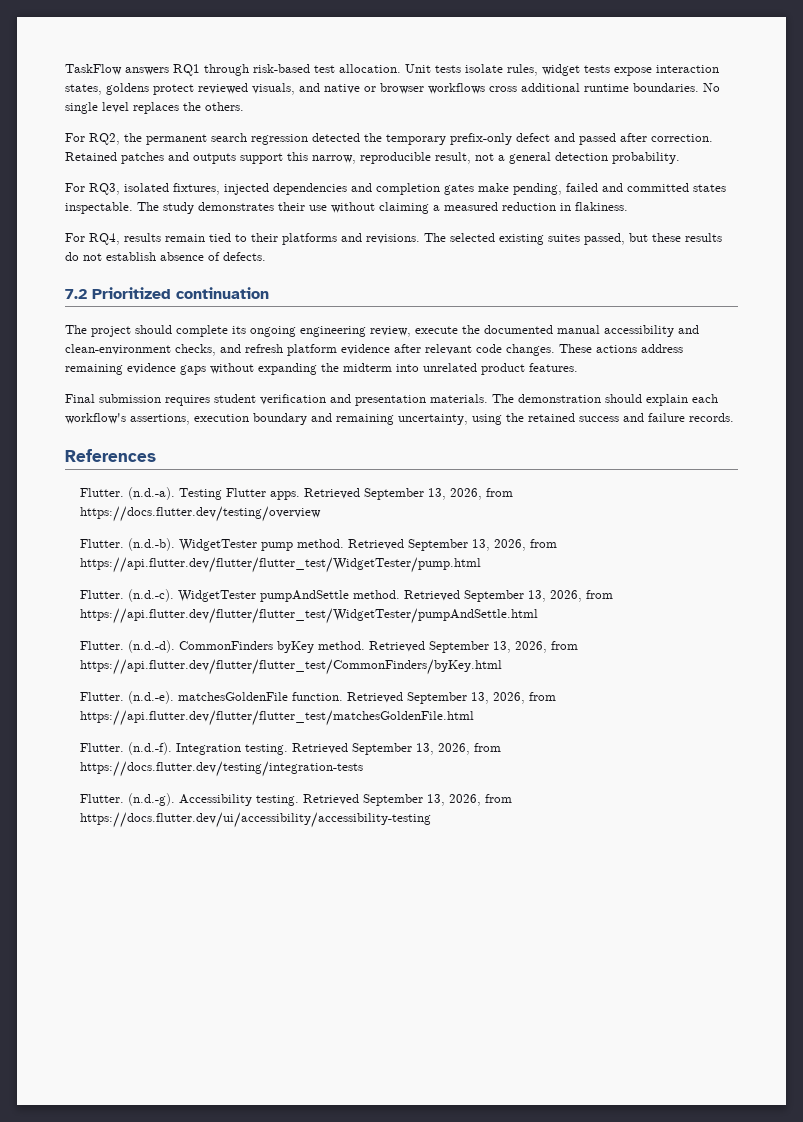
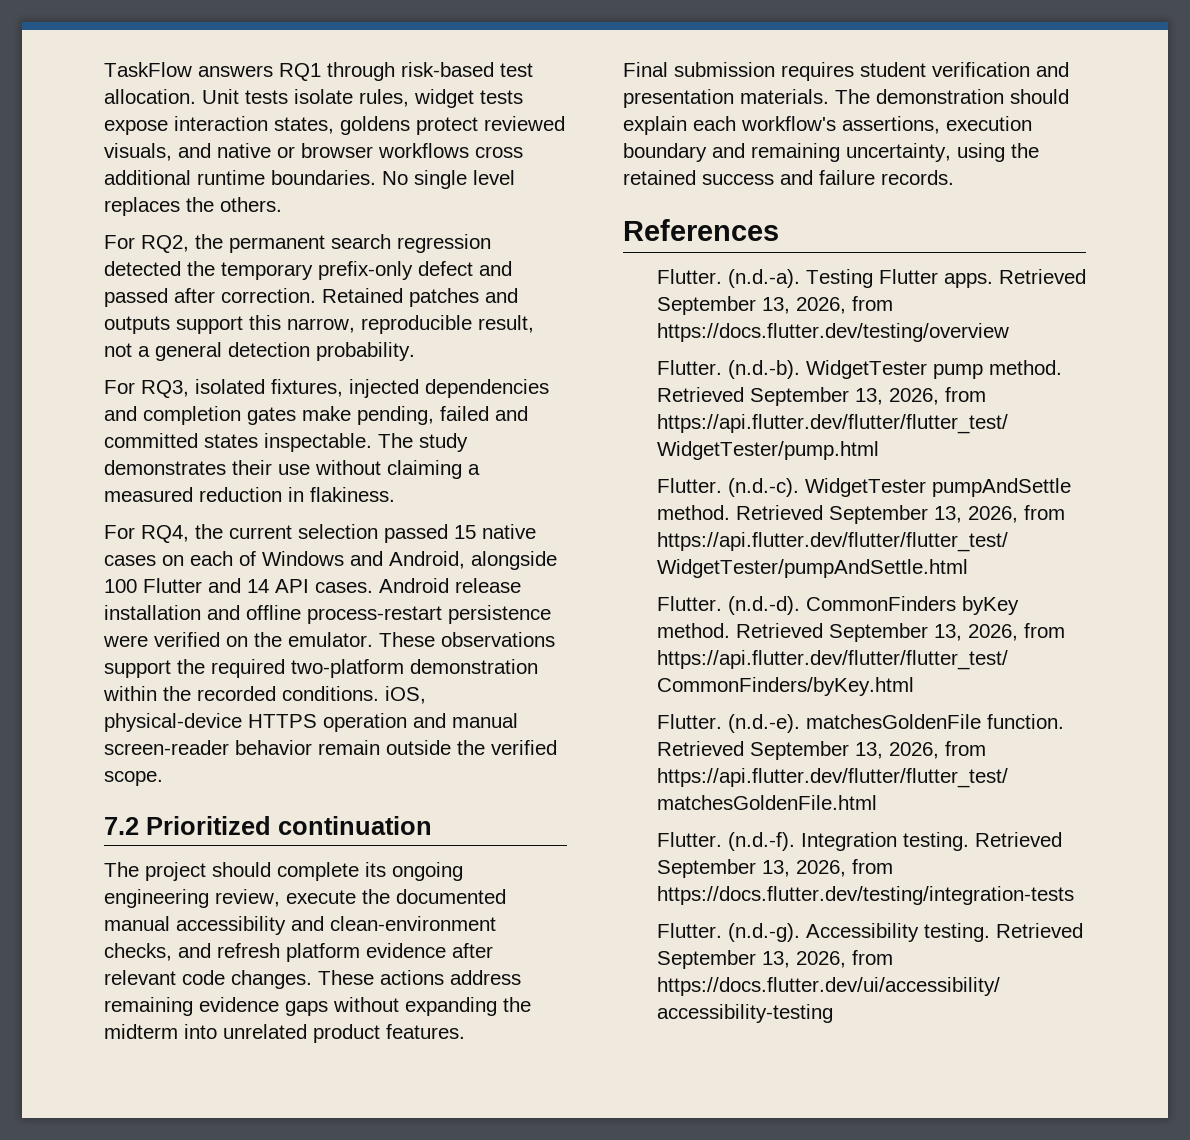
[124,233,722,245] [65,252,266,261] results remain tied to their platforms and revisions. The selected existing suites passed, but these results do not establish absence of defects. -> [195,524,536,543] [104,551,557,570] [104,578,521,593] [104,605,551,624] [103,632,555,647] [104,659,538,678] [103,686,426,704] [104,713,518,732] [104,740,557,755] [104,771,163,786] the current selection passed 15 native cases on each of Windows and Android, alongside 100 Flutter and 14 API cases. Android release installation and offline process-restart persistence were verified on the emulator. These observations support the required two-platform demonstration within the recorded conditions. iOS, physical-device HTTPS operation and manual screen-reader behavior remain outside the verified scope.

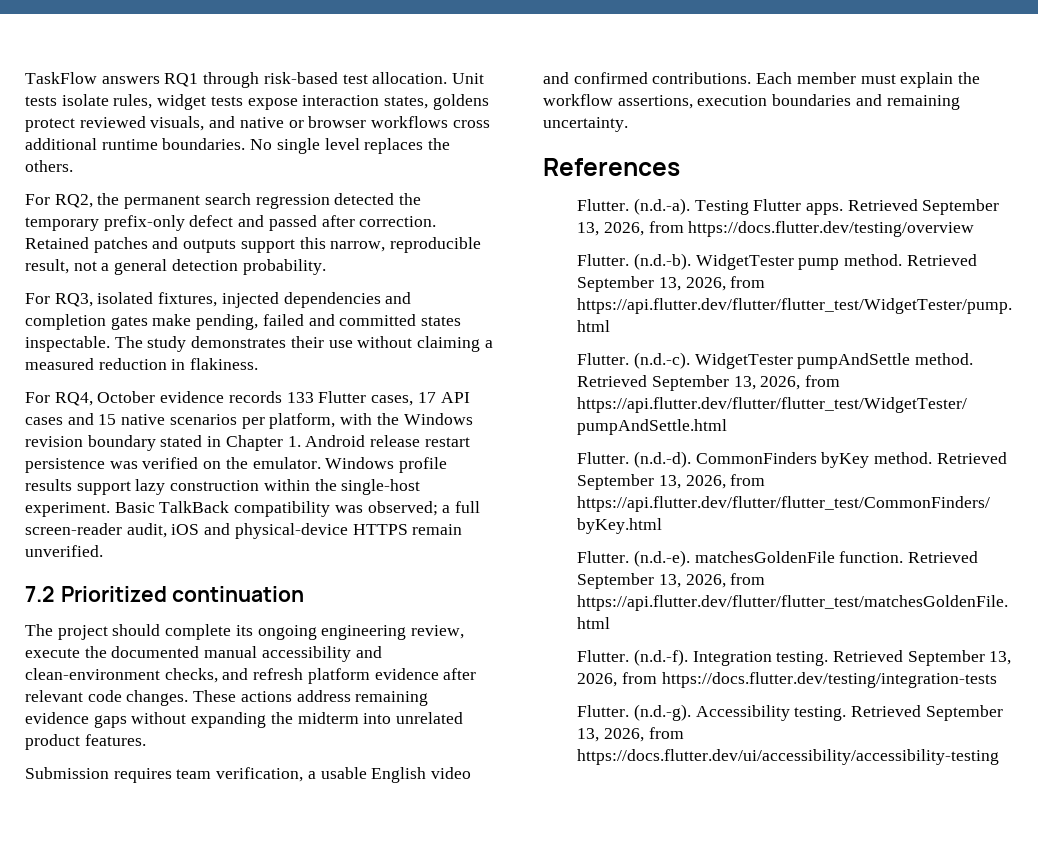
[195,524,536,543] [104,551,557,570] [104,578,521,593] [104,605,551,624] [103,632,555,647] [104,659,538,678] [103,686,426,704] [104,713,518,732] [104,740,557,755] [104,771,163,786] the current selection passed 15 native cases on each of Windows and Android, alongside 100 Flutter and 14 API cases. Android release installation and offline process-restart persistence were verified on the emulator. These observations support the required two-platform demonstration within the recorded conditions. iOS, physical-device HTTPS operation and manual screen-reader behavior remain outside the verified scope. -> [97,391,470,406] [25,413,473,429] [25,435,470,451] [25,457,448,473] [25,479,421,495] [25,501,481,517] [25,523,463,539] [25,545,103,557] October evidence records 133 Flutter cases, 17 API cases and 15 native scenarios per platform, with the Windows revision boundary stated in Chapter 1. Android release restart persistence was verified on the emulator. Windows profile results support lazy construction within the single-host experiment. Basic TalkBack compatibility was observed; a full screen-reader audit, iOS and physical-device HTTPS remain unverified.
[623,62,1069,81] [623,89,1069,108] [623,116,836,135] Final submission requires student verification and presentation materials. The demonstration should explain each workflow's -> [25,767,472,783] [543,72,981,88] [543,94,613,106] Submission requires team verification, a usable English video and confirmed contributions. Each member must explain the workflow
[623,143,707,162] boundary -> [772,94,852,106] boundaries
[846,143,1039,162] [623,170,954,185] uncertainty, using the retained success and failure records. -> [543,117,628,132] uncertainty.

